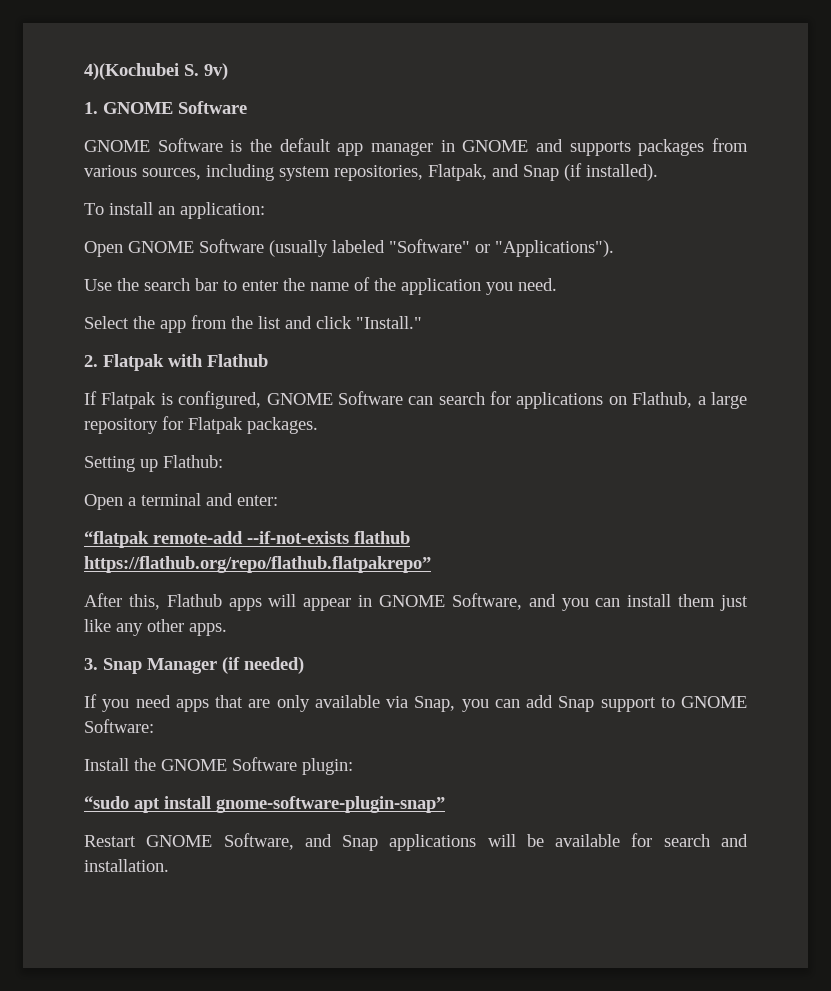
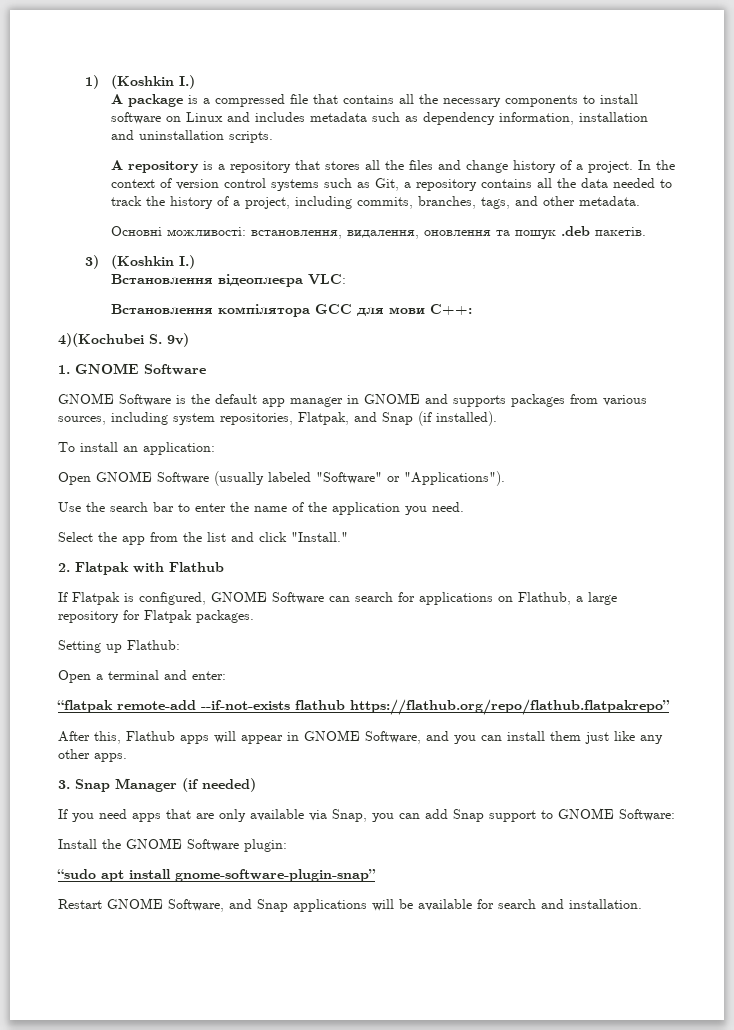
(84, 71) none -> [84,75,196,89] [111,94,639,107] [111,112,649,125] [111,130,274,143] [111,160,676,173] [111,178,673,191] [111,196,641,209] [111,226,647,240] [84,255,196,269] [111,274,347,287] [111,304,473,317] 1) (Koshkin I.) // A package is a compressed file that contains all the necessary components to install software on Linux and includes metadata such as dependency information, installation and uninstallation scripts. // A repository is a repository that stores all the files and change history of a project. In the context of version control systems such as Git, a repository contains all the data needed to track the history of a project, including commits, branches, tags, and other metadata. // Основні можливості: встановлення, видалення, оновлення та пошук .deb пакетів. // 3) (Koshkin I.) // Встановлення відеоплеєра VLC: // Встановлення компілятора GCC для мови C++: //

